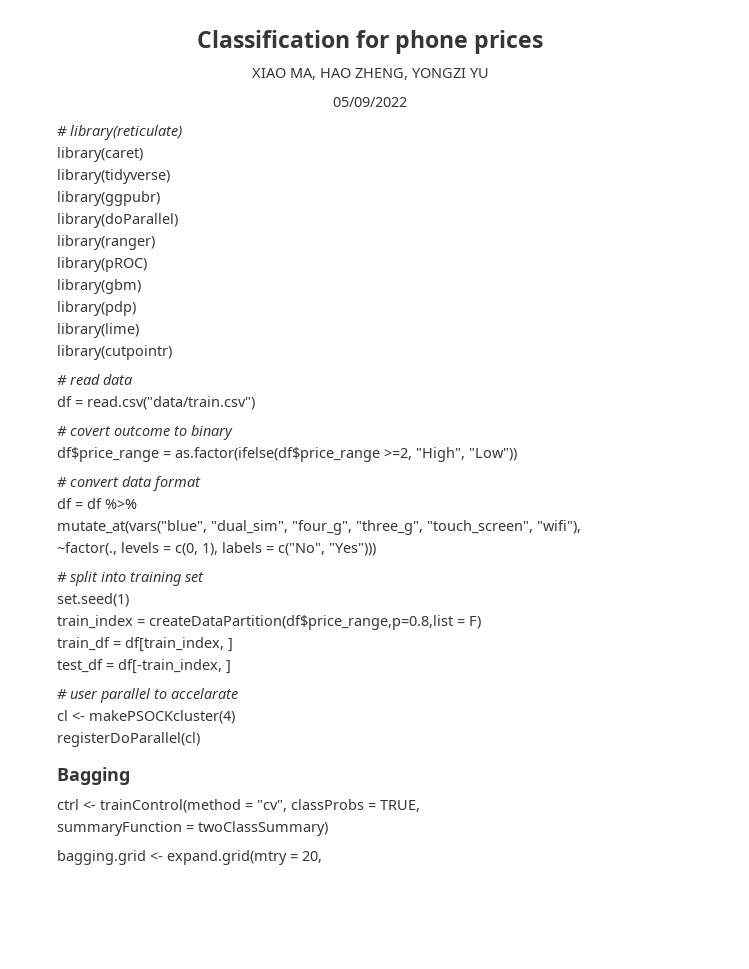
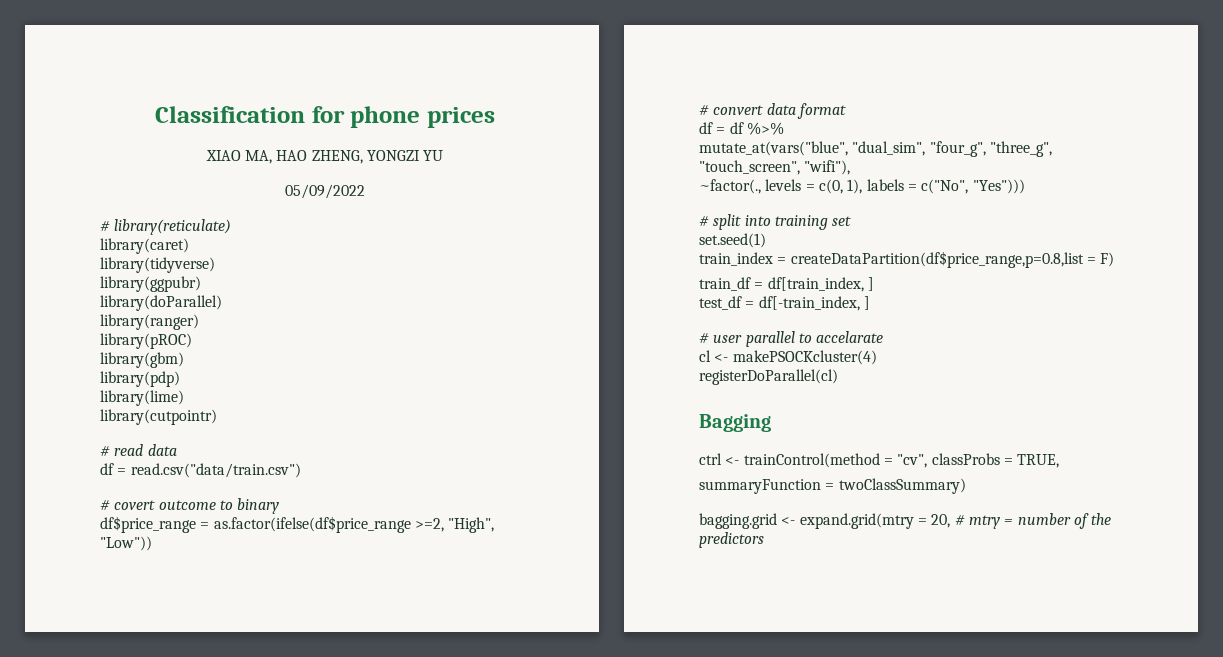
(322, 857) none -> [954,513,1112,529] [699,532,764,548] # mtry = number of the predictors

